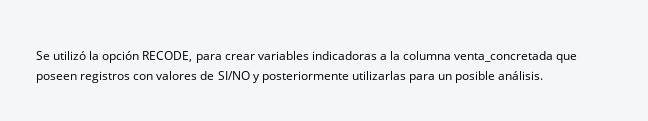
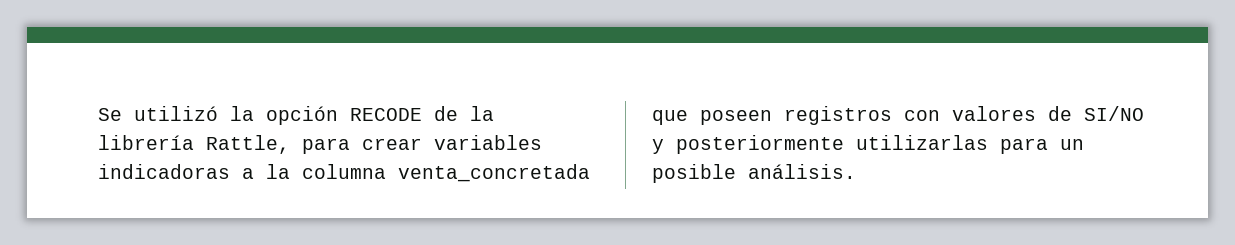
[142,51,193,62] RECODE, -> [350,106,494,121] [98,135,290,154] RECODE de la librería Rattle,

